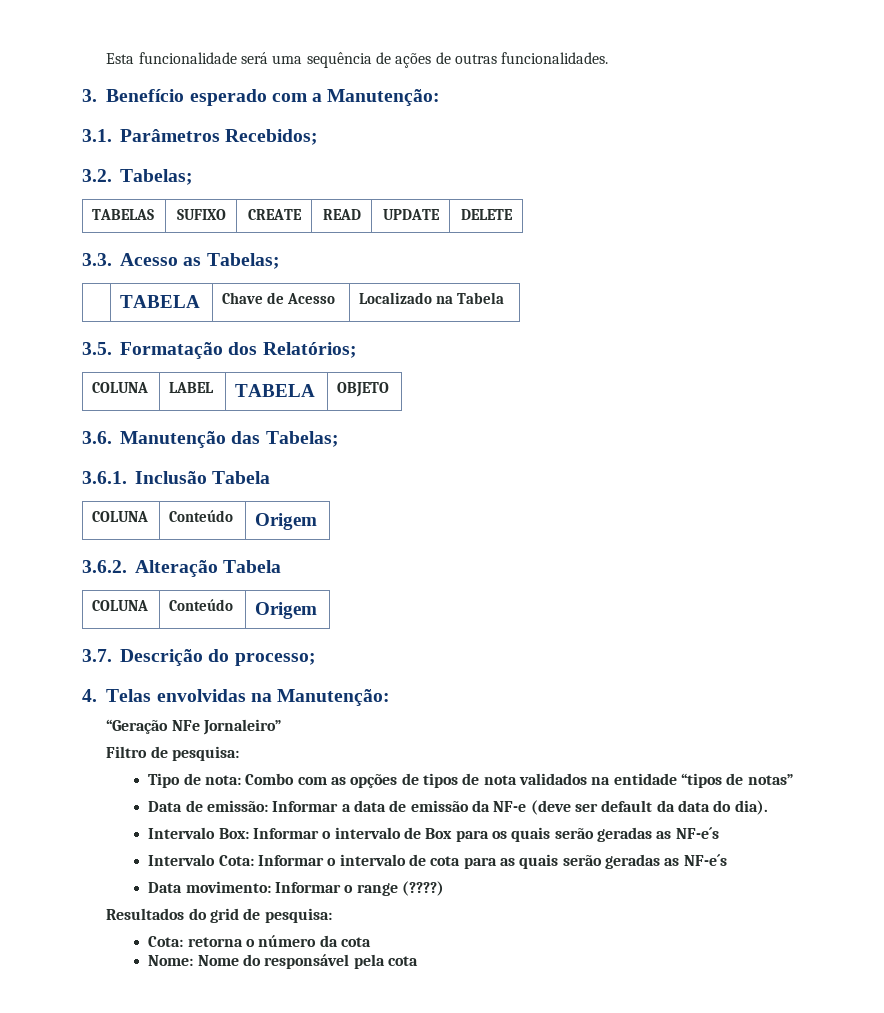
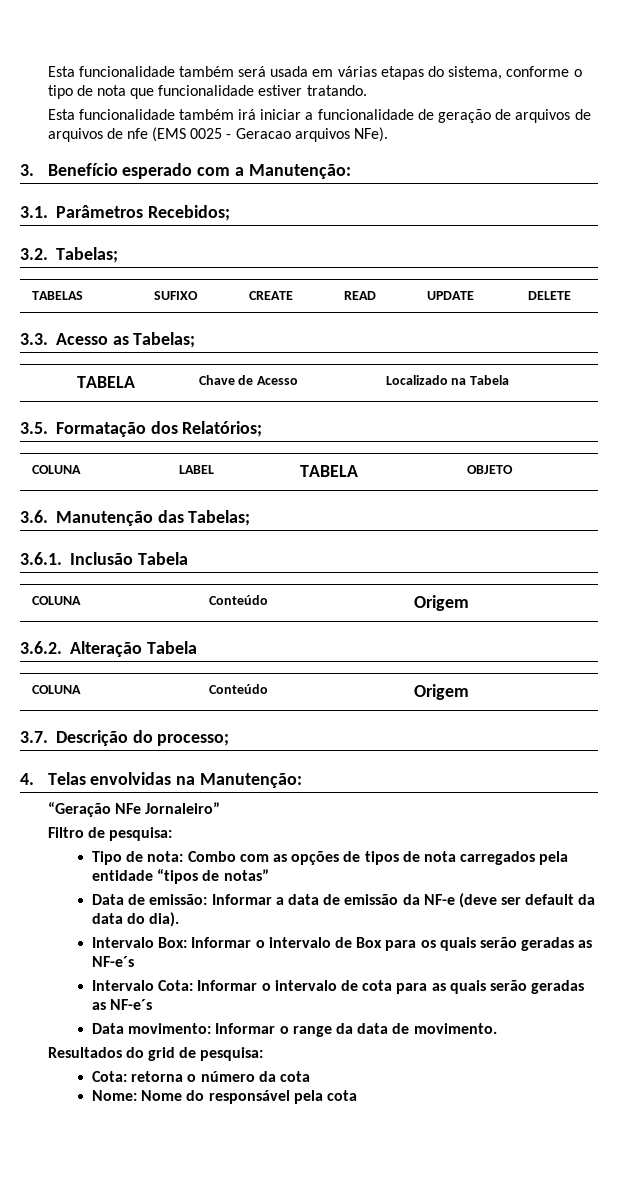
[106,52,609,68] Esta funcionalidade será uma sequência de ações de outras funcionalidades. -> [47,66,582,80] [47,85,367,99] [47,109,591,123] [47,127,388,142] Esta funcionalidade também será usada em várias etapas do sistema, conforme o tipo de nota que funcionalidade estiver tratando. // Esta funcionalidade também irá iniciar a funcionalidade de geração de arquivos de arquivos de nfe (EMS 0025 - Geracao arquivos NFe).
[518,773,611,785] validados na -> [460,851,569,865] carregados pela
[402,881,445,896] (????) -> [335,1023,497,1034] da data de movimento.

